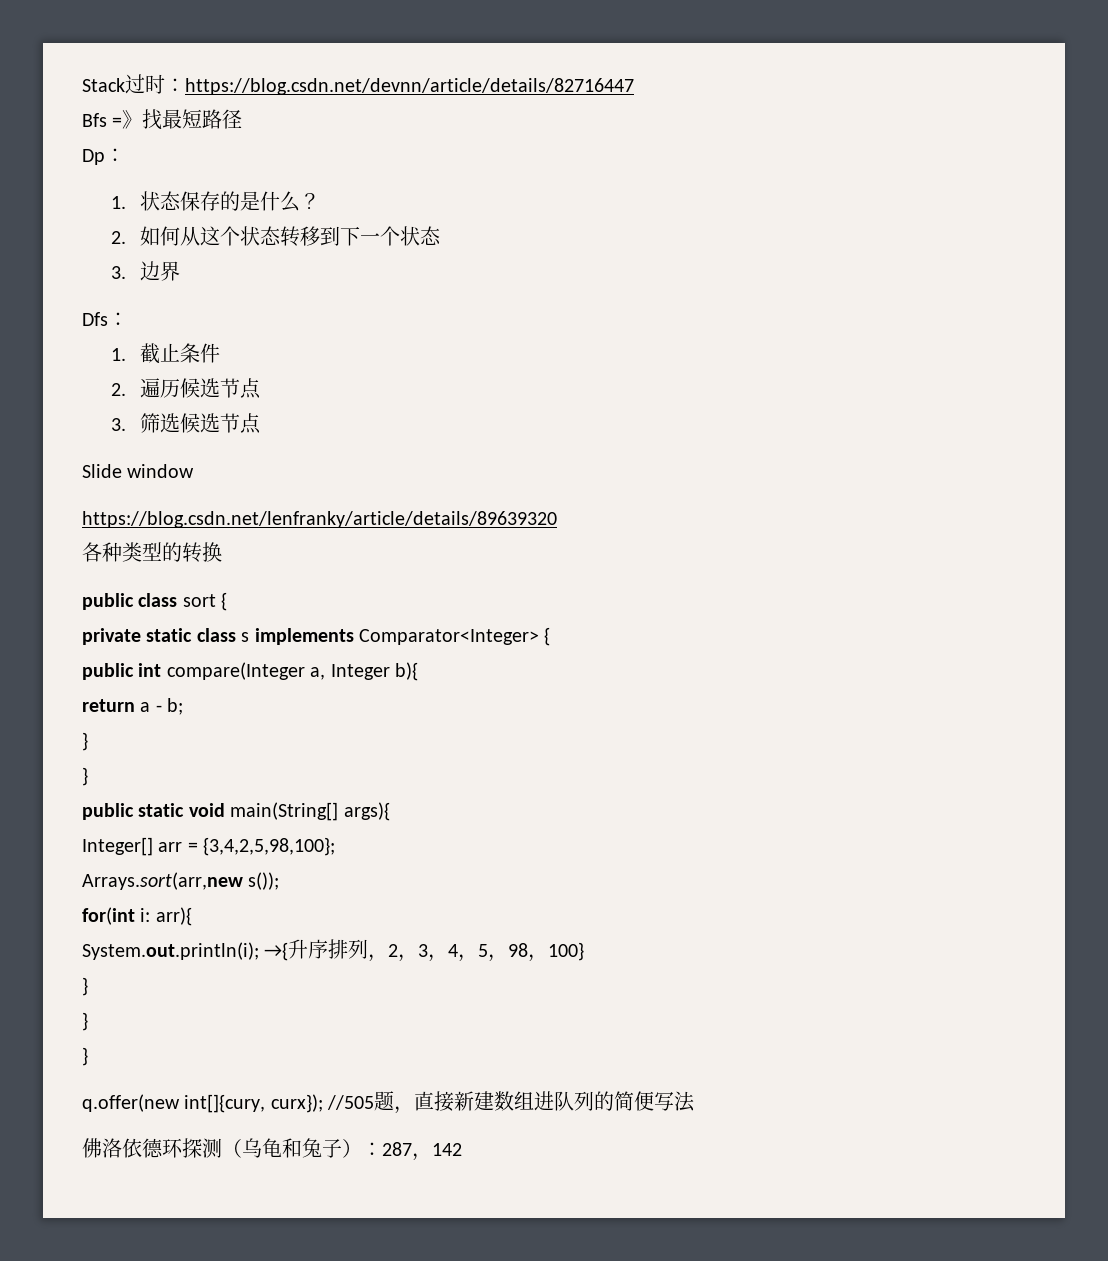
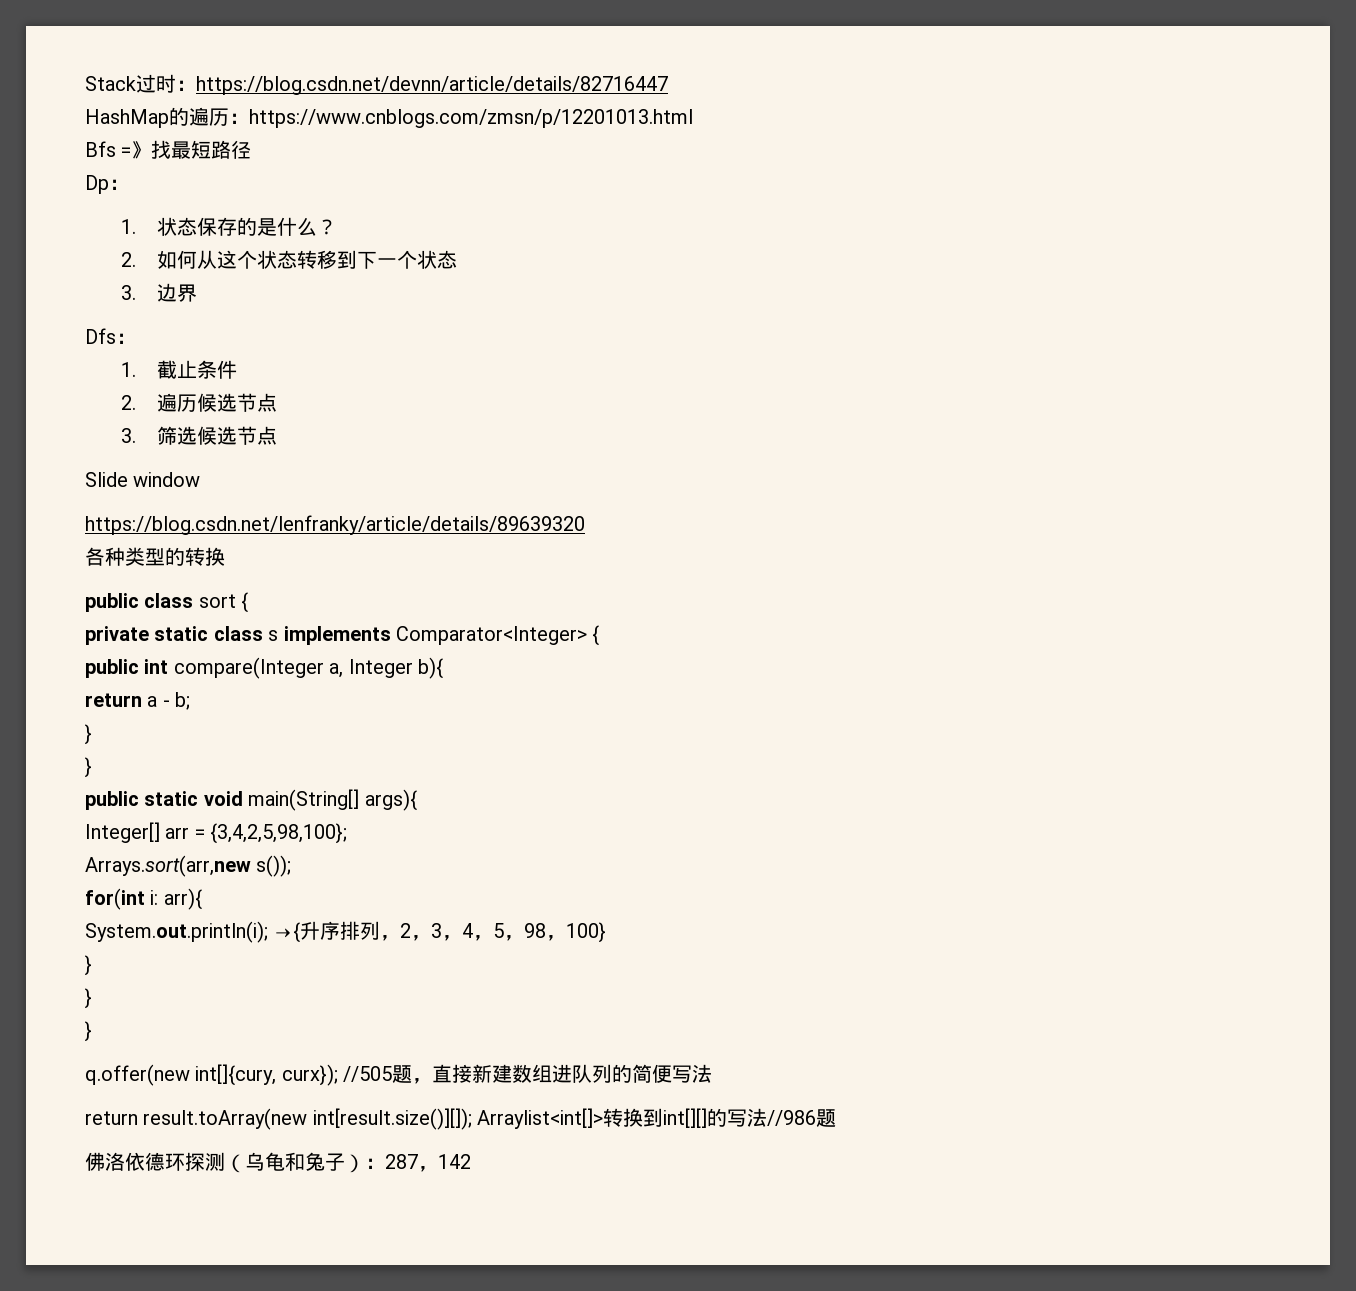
(634, 86) none -> [85,107,693,128] // HashMap的遍历：https://www.cnblogs.com/zmsn/p/12201013.html
(696, 1101) none -> [85,1108,837,1130] // return result.toArray(new int[result.size()][]); Arraylist<int[]>转换到int[][]的写法//986题

